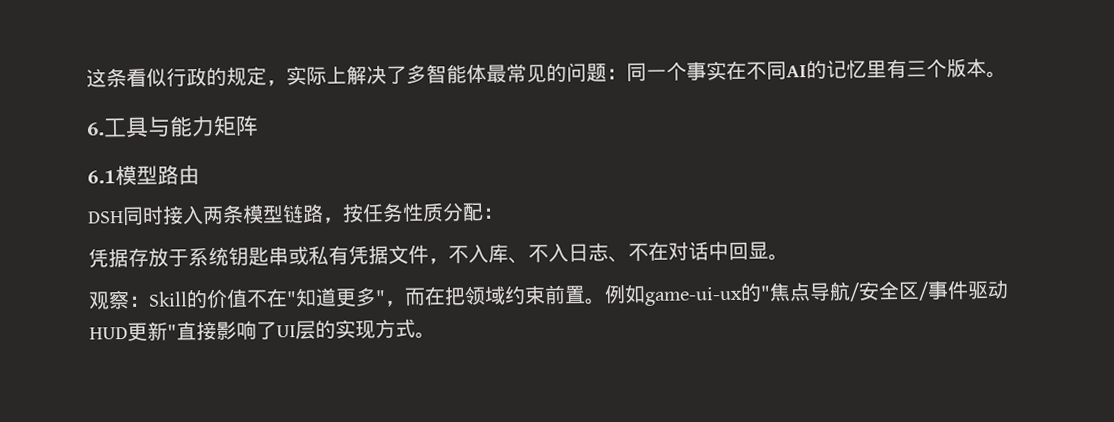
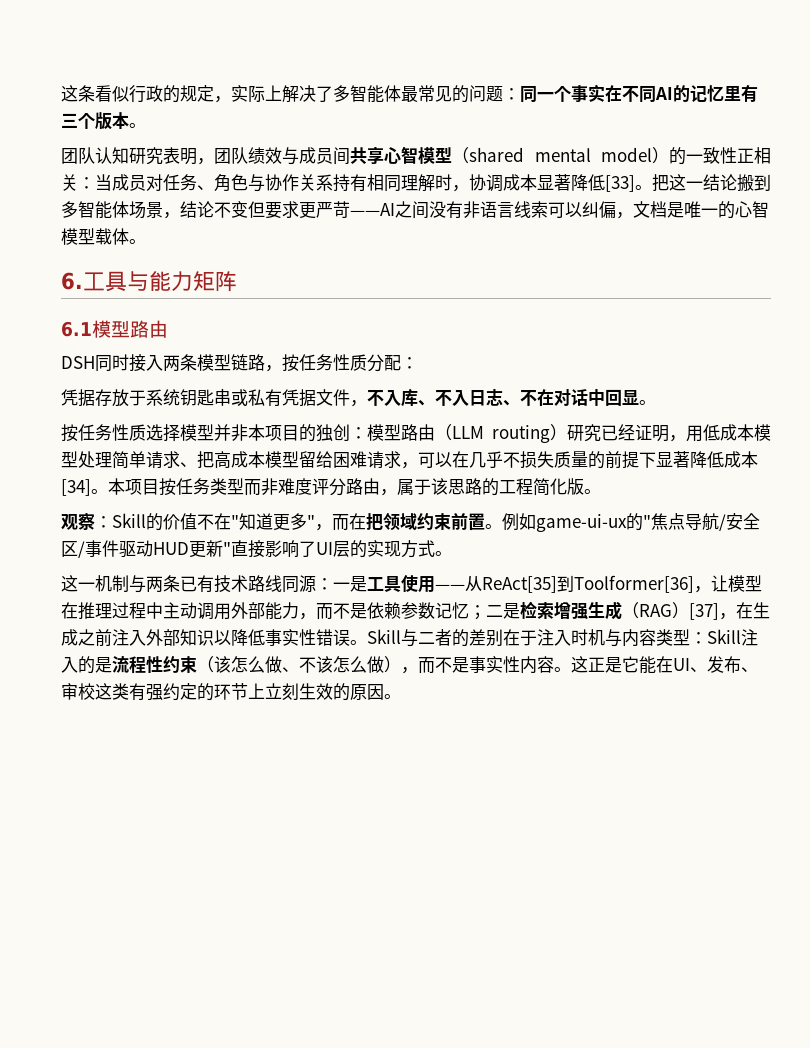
(1007, 74) none -> [61,146,771,165] [61,174,771,192] [61,201,769,219] [61,228,146,245] // 团队认知研究表明，团队绩效与成员间共享心智模型（shared mental model）的一致性正相关：当成员对任务、角色与协作关系持有相同理解时，协调成本显著降低[33]。把这一结论搬到多智能体场景，结论不变但要求更严苛——AI之间没有非语言线索可以纠偏，文档是唯一的心智模型载体。
(789, 257) none -> [61,424,771,443] [61,451,758,469] [61,478,601,496] // 按任务性质选择模型并非本项目的独创：模型路由（LLM routing）研究已经证明，用低成本模型处理简单请求、把高成本模型留给困难请求，可以在几乎不损失质量的前提下显著降低成本[34]。本项目按任务类型而非难度评分路由，属于该思路的工程简化版。
(436, 335) none -> [61,575,762,593] [61,601,770,620] [61,629,758,647] [61,656,758,674] [61,683,401,701] // 这一机制与两条已有技术路线同源：一是工具使用——从ReAct[35]到Toolformer[36]，让模型在推理过程中主动调用外部能力，而不是依赖参数记忆；二是检索增强生成（RAG）[37]，在生成之前注入外部知识以降低事实性错误。Skill与二者的差别在于注入时机与内容类型：Skill注入的是流程性约束（该怎么做、不该怎么做），而不是事实性内容。这正是它能在UI、发布、审校这类有强约定的环节上立刻生效的原因。

